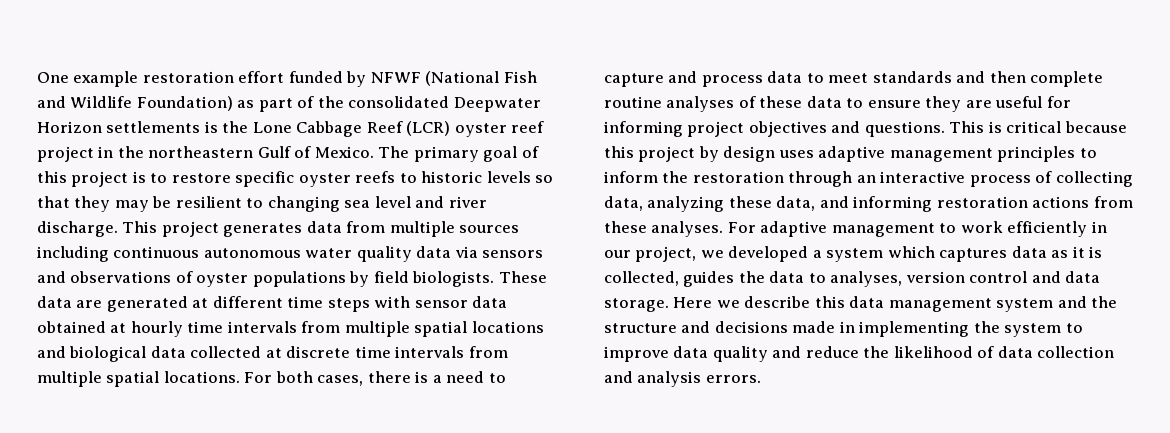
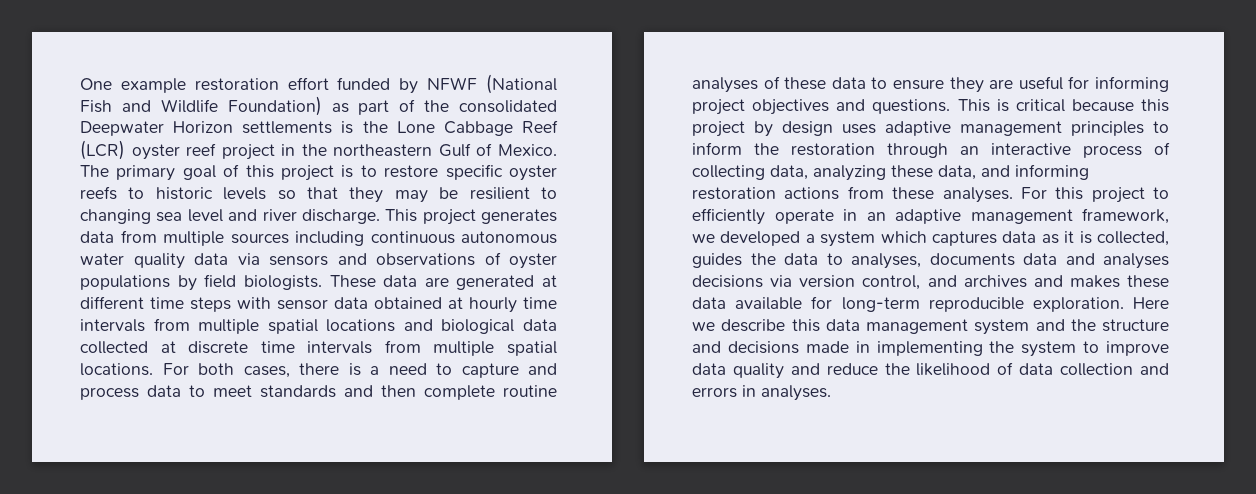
[760,221,1107,237] [604,246,697,262] adaptive management to work efficiently in our project, -> [1055,187,1169,203] [692,208,1169,225] this project to efficiently operate in an adaptive management framework,
[905,271,1101,283] [604,298,669,312] version control and data storage. -> [929,253,1169,269] [692,275,1169,290] [692,296,1124,312] documents data and analyses decisions via version control, and archives and makes these data available for long-term reproducible exploration.
[637,371,761,387] analysis errors. -> [692,385,831,401] errors in analyses.

